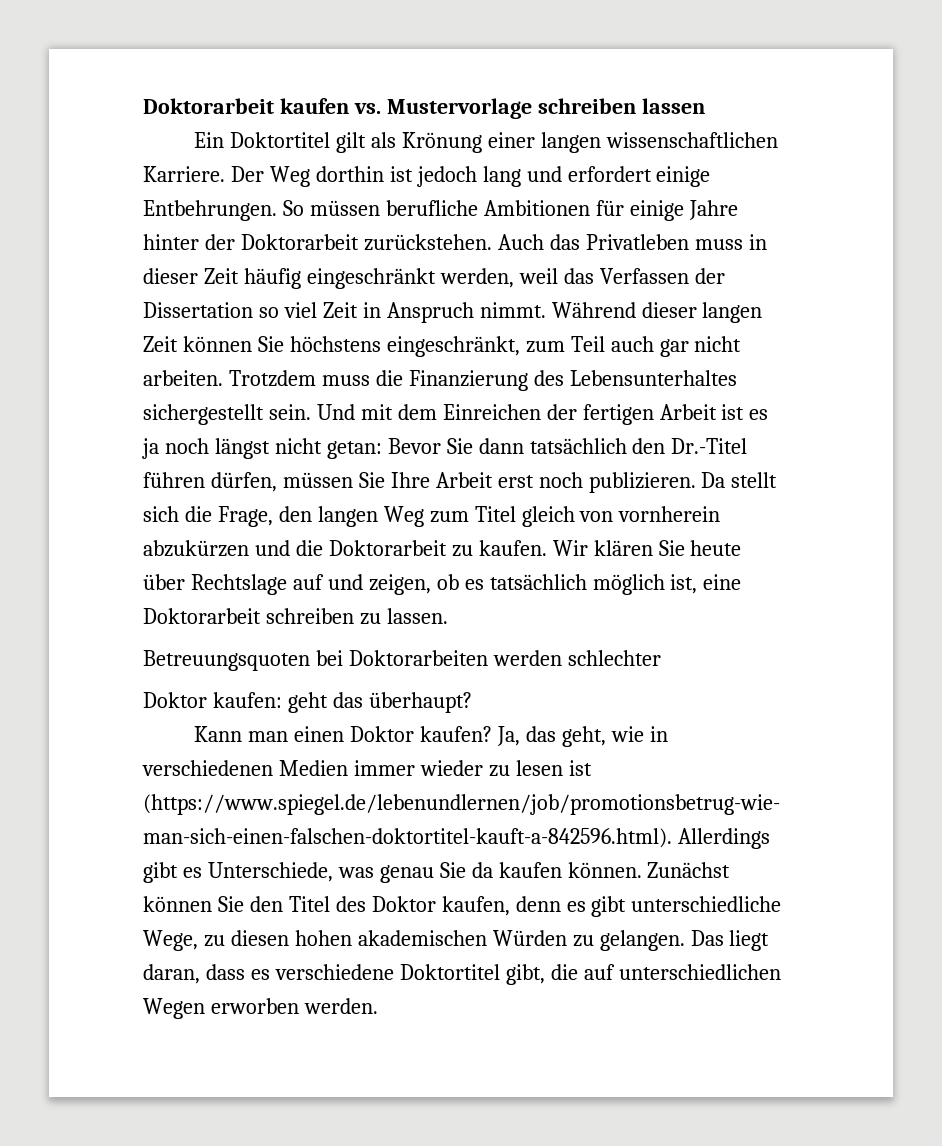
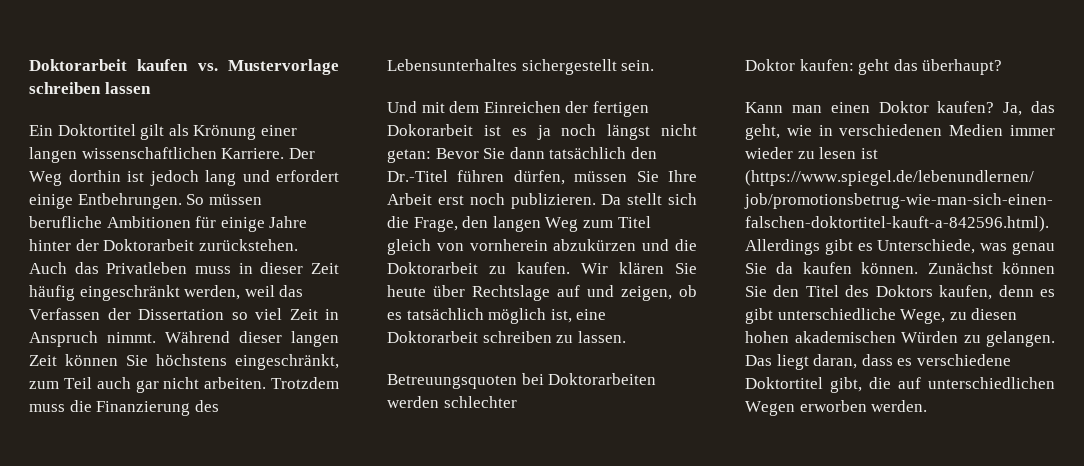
(311, 412) none -> (655, 65) //
[659,404,717,420] Arbeit -> [387,124,473,136] Dokorarbeit
[371,896,436,912] Doktor -> [875,285,933,297] Doktors

